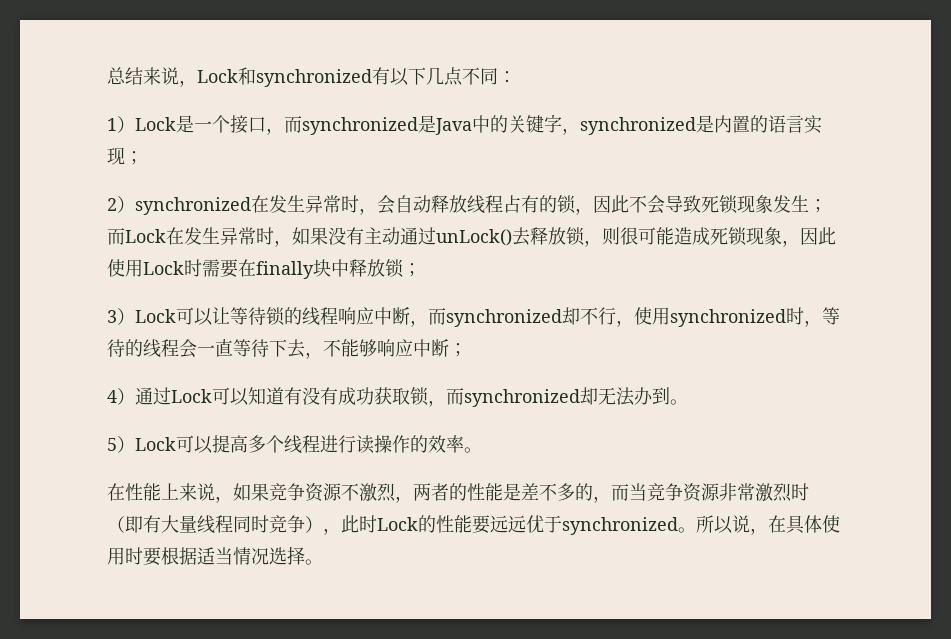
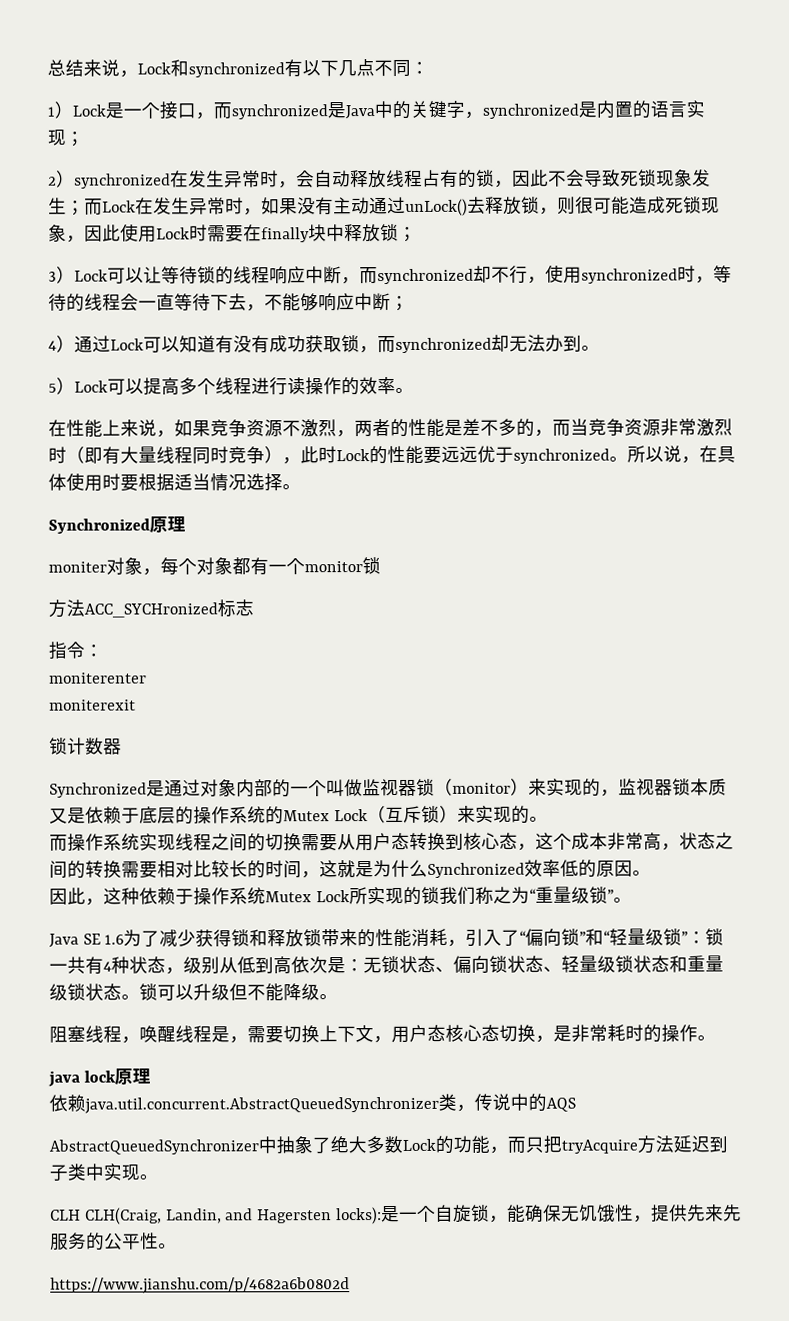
(323, 562) none -> [48,516,186,534] [48,557,381,576] [48,599,254,618] [48,641,103,660] [49,672,147,684] [49,699,136,711] [49,737,122,755] [49,778,727,798] [49,805,548,825] [49,832,734,852] [49,859,651,879] [49,886,632,906] [49,928,725,948] [49,955,724,975] [49,983,338,1002] [49,1024,716,1044] [48,1068,151,1087] [49,1093,576,1114] [49,1135,728,1155] [49,1163,158,1182] [50,1204,742,1225] [50,1232,177,1251] [50,1277,350,1294] // Synchronized原理 // moniter对象，每个对象都有一个monitor锁 // 方法ACC_SYCHronized标志 // 指令： // moniterenter // moniterexit // 锁计数器 // Synchronized是通过对象内部的一个叫做监视器锁（monitor）来实现的，监视器锁本质又是依赖于底层的操作系统的Mutex Lock（互斥锁）来实现的。 // 而操作系统实现线程之间的切换需要从用户态转换到核心态，这个成本非常高，状态之间的转换需要相对比较长的时间，这就是为什么Synchronized效率低的原因。 // 因此，这种依赖于操作系统Mutex Lock所实现的锁我们称之为“重量级锁”。 // Java SE 1.6为了减少获得锁和释放锁带来的性能消耗，引入了“偏向锁”和“轻量级锁”：锁一共有4种状态，级别从低到高依次是：无锁状态、偏向锁状态、轻量级锁状态和重量级锁状态。锁可以升级但不能降级。 // 阻塞线程，唤醒线程是，需要切换上下文，用户态核心态切换，是非常耗时的操作。 // java lock原理 // 依赖java.util.concurrent.AbstractQueuedSynchronizer类，传说中的AQS // AbstractQueuedSynchronizer中抽象了绝大多数Lock的功能，而只把tryAcquire方法延迟到子类中实现。 // CLH CLH(Craig, Landin, and Hagersten locks):是一个自旋锁，能确保无饥饿性，提供先来先服务的公平性。 // https://www.jianshu.com/p/4682a6b0802d

